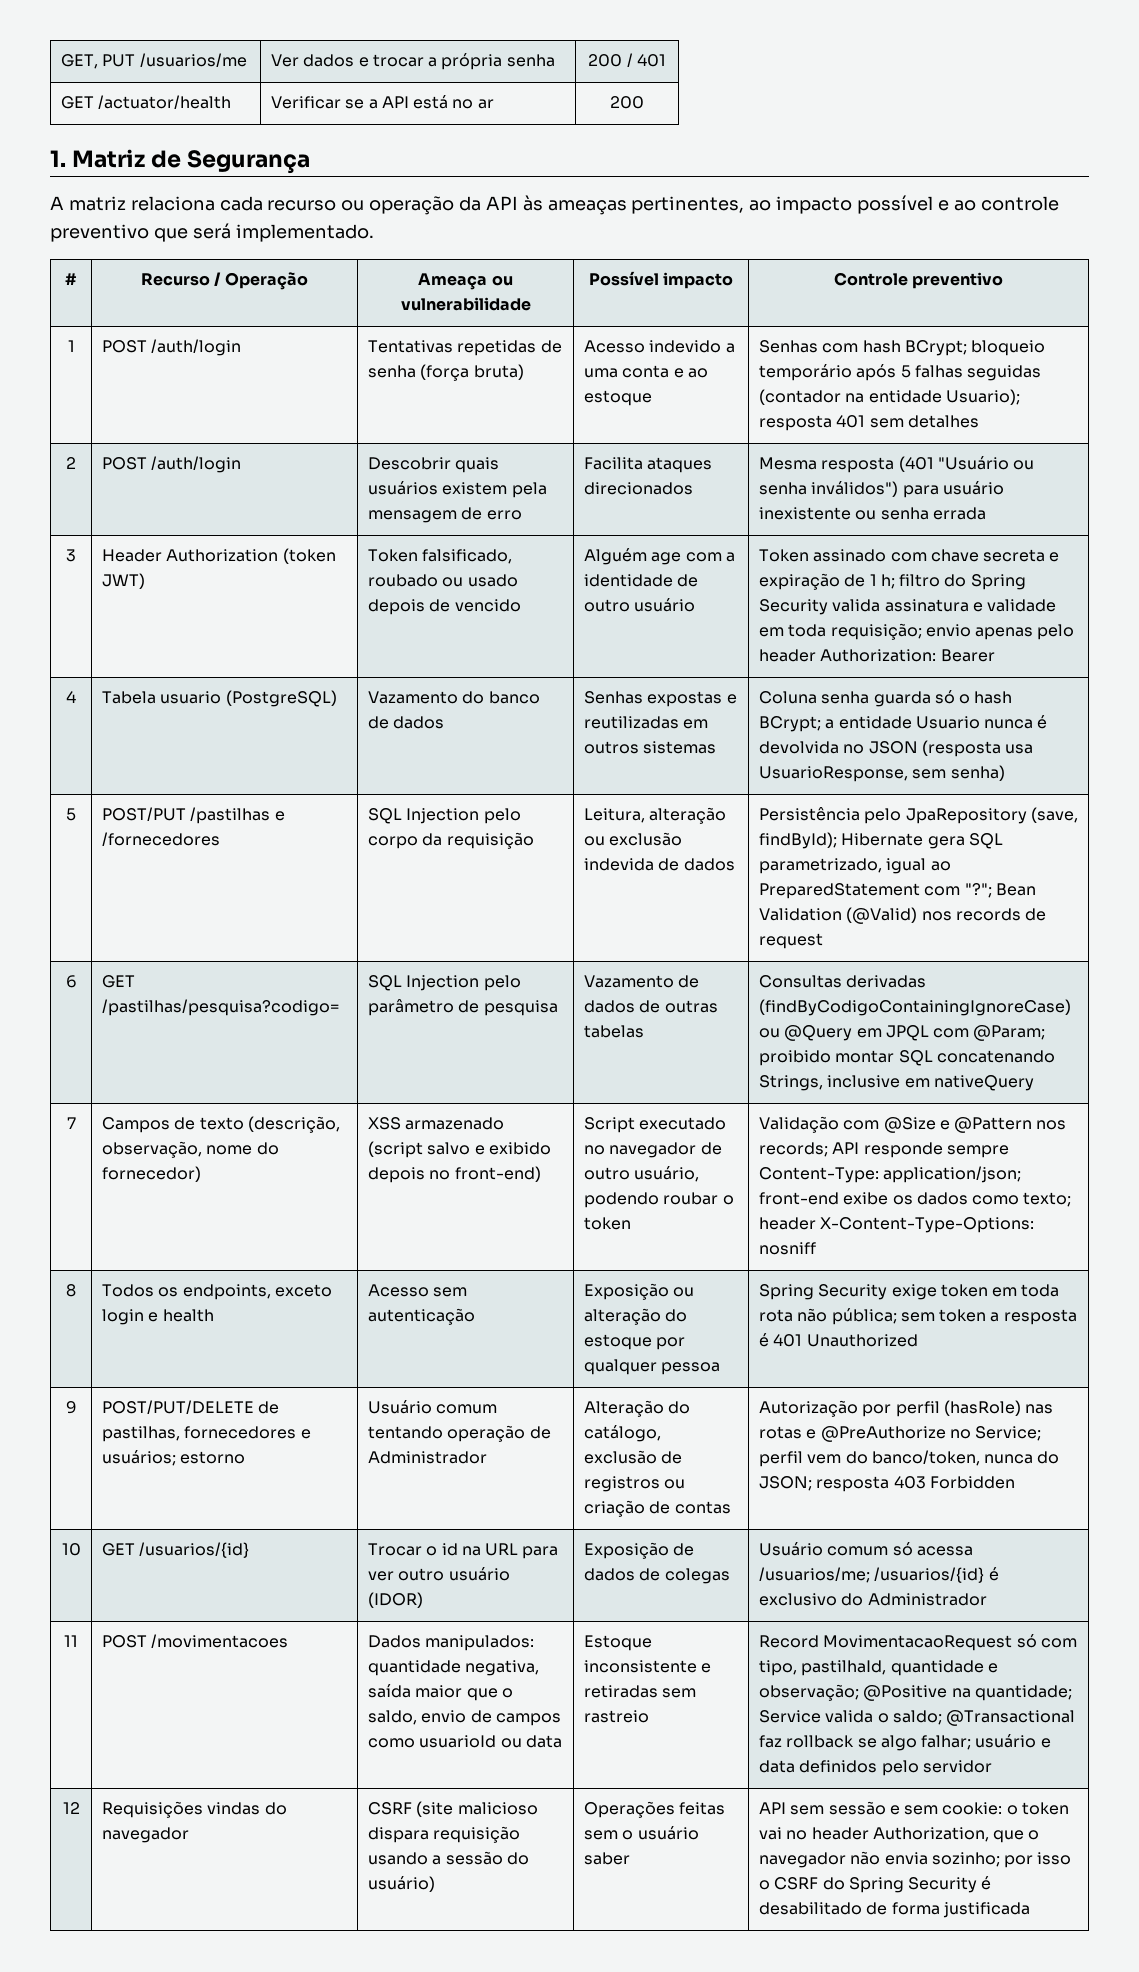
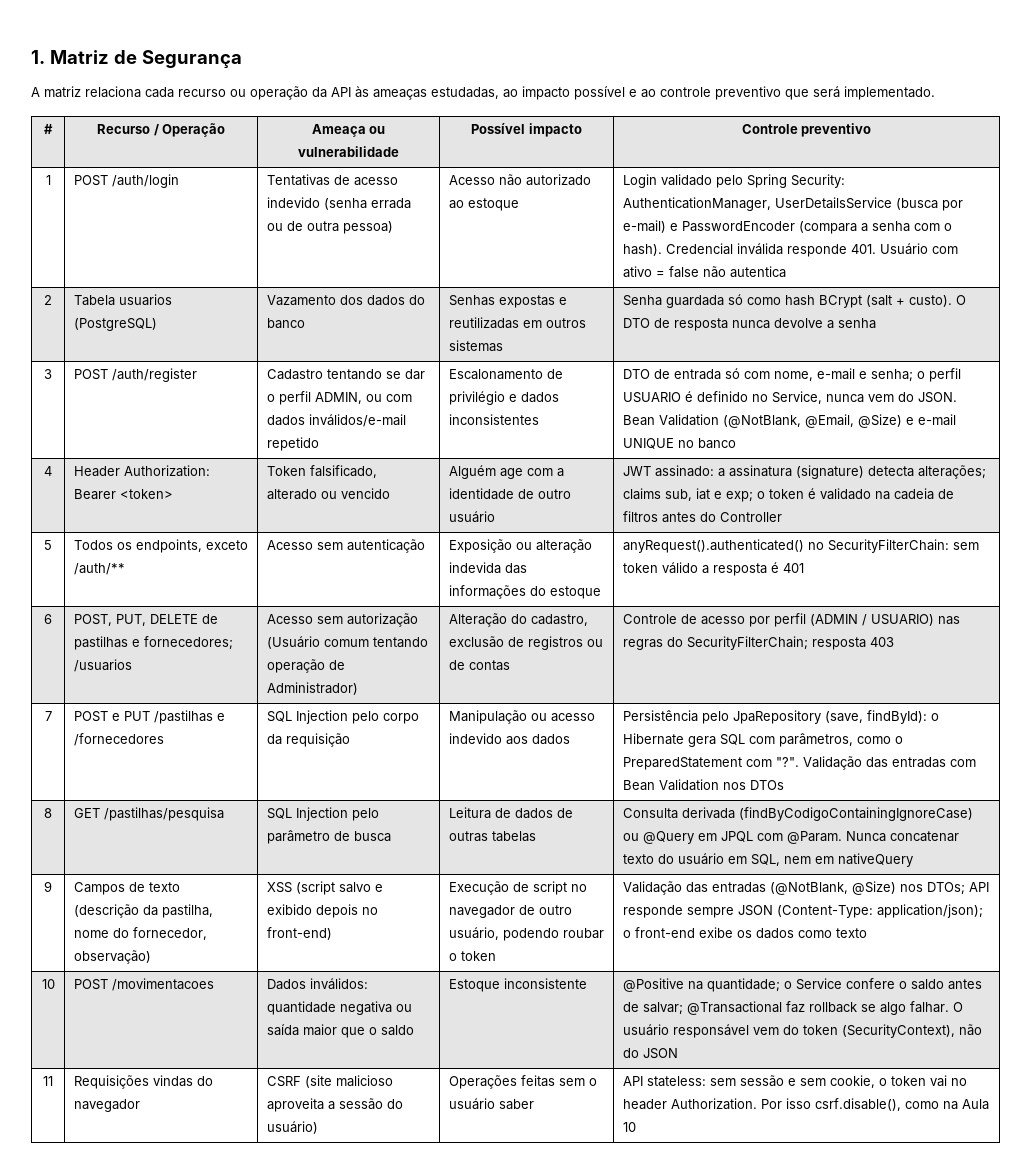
[60,53,247,69] [270,53,555,70] [588,53,666,67] [60,95,232,109] [270,95,494,109] [610,96,644,109] GET, PUT /usuarios/me | Ver dados e trocar a própria senha | 200 / 401 // GET /actuator/health | Verificar se a API está no ar | 200 // -> (31, 57) none
[631,196,745,214] pertinentes, -> [431,87,499,99] estudadas,
[457,340,562,356] [367,364,524,381] [583,340,735,353] [583,365,708,378] [583,390,652,406] [758,340,1046,356] [758,364,1042,381] [758,389,1020,405] [758,415,979,431] [66,457,76,469] [101,456,242,473] [367,457,500,473] [367,481,547,498] [367,507,522,523] [583,457,713,473] [583,482,693,495] [758,456,1035,473] [758,481,1004,498] [758,507,986,520] [66,549,76,562] [101,548,336,564] [101,573,145,589] [367,549,513,564] [367,574,518,587] [367,599,451,615] repetidas de senha (força bruta) | Acesso indevido a uma conta e ao estoque | Senhas com hash BCrypt; bloqueio temporário após 5 falhas seguidas (contador na entidade Usuario); resposta 401 sem detalhes // 2 | POST /auth/login | Descobrir quais usuários existem pela mensagem de erro | Facilita ataques direcionados | Mesma resposta (401 "Usuário ou senha inválidos") para usuário inexistente ou senha errada // 3 | Header Authorization (token JWT) | Token falsificado, roubado ou usado depois de -> [333,175,398,186] [266,197,411,210] [266,221,393,234] [448,174,591,186] [448,198,519,211] [622,174,845,188] [622,197,963,211] [622,220,952,234] [622,243,958,257] [622,266,786,278] [44,295,52,305] [73,294,172,306] [73,318,157,331] [266,295,425,306] [266,318,305,329] [448,295,567,308] [448,317,586,329] [448,340,503,352] [622,294,966,308] [622,318,876,331] [44,369,52,379] [73,368,197,382] [266,369,425,380] [266,391,412,405] [266,414,406,427] [266,437,319,451] [448,369,563,380] [448,391,559,405] [448,414,539,425] [622,368,961,382] [622,391,957,404] [622,414,956,428] [622,438,736,449] [44,466,52,476] [73,465,210,477] [73,489,173,500] [266,465,377,478] [266,489,337,500] de acesso indevido (senha errada ou de outra pessoa) | Acesso não autorizado ao estoque | Login validado pelo Spring Security: AuthenticationManager, UserDetailsService (busca por e-mail) e PasswordEncoder (compara a senha com o hash). Credencial inválida responde 401. Usuário com ativo = false não autentica // 2 | Tabela usuarios (PostgreSQL) | Vazamento dos dados do banco | Senhas expostas e reutilizadas em outros sistemas | Senha guardada só como hash BCrypt (salt + custo). O DTO de resposta nunca devolve a senha // 3 | POST /auth/register | Cadastro tentando se dar o perfil ADMIN, ou com dados inválidos/e-mail repetido | Escalonamento de privilégio e dados inconsistentes | DTO de entrada só com nome, e-mail e senha; o perfil USUARIO é definido no Service, nunca vem do JSON. Bean Validation (@NotBlank, @Email, @Size) e e-mail UNIQUE no banco // 4 | Header Authorization: Bearer <token> | Token falsificado, alterado ou
[758,549,1060,562] [758,573,1026,590] [758,599,1057,615] [758,623,1075,640] [758,649,995,662] [66,691,76,703] [101,690,337,707] [367,691,540,704] [367,716,445,729] [583,691,737,707] [583,716,709,729] [583,741,717,754] [758,690,1013,707] [758,715,1048,732] [758,740,1034,757] [758,765,1005,782] [66,808,76,821] [101,807,186,821] Token assinado com chave secreta e expiração de 1 h; filtro do Spring Security valida assinatura e validade em toda requisição; envio apenas pelo header Authorization: Bearer // 4 | Tabela usuario (PostgreSQL) | Vazamento do banco de dados | Senhas expostas e reutilizadas em outros sistemas | Coluna senha guarda só o hash BCrypt; a entidade Usuario nunca é devolvida no JSON (resposta usa UsuarioResponse, sem senha) // 5 | POST/PUT -> [622,465,986,479] [622,488,954,502] [622,511,782,523] [44,540,52,550] [73,539,248,553] [73,563,125,575] [266,539,425,553] [448,539,592,553] [448,562,527,574] [448,585,601,599] [622,539,979,553] [622,562,804,576] [44,614,52,624] [73,614,218,626] [73,636,233,650] [73,659,132,672] [266,613,418,627] [266,636,428,649] [266,659,345,673] [266,682,358,695] [448,613,588,627] [448,636,603,650] [448,660,510,671] [622,613,960,627] [622,636,894,650] [44,711,52,721] [73,711,150,722] JWT assinado: a assinatura (signature) detecta alterações; claims sub, iat e exp; o token é validado na cadeia de filtros antes do Controller // 5 | Todos os endpoints, exceto /auth/** | Acesso sem autenticação | Exposição ou alteração indevida das informações do estoque | anyRequest().authenticated() no SecurityFilterChain: sem token válido a resposta é 401 // 6 | POST, PUT, DELETE de pastilhas e fornecedores; /usuarios | Acesso sem autorização (Usuário comum tentando operação de Administrador) | Alteração do cadastro, exclusão de registros ou de contas | Controle de acesso por perfil (ADMIN / USUARIO) nas regras do SecurityFilterChain; resposta 403 // 7 | POST e PUT
[583,807,727,824] [583,832,683,846] [583,858,680,871] Leitura, alteração ou exclusão indevida de -> [448,710,595,724] [448,733,528,745] Manipulação ou acesso indevido aos
[758,832,837,849] findById); -> [866,710,939,724] findById): o
[758,858,951,874] [758,883,1036,899] [758,907,1047,924] [758,933,823,949] [65,975,77,988] [101,975,135,988] [101,999,339,1016] parametrizado, igual ao PreparedStatement com "?"; Bean Validation (@Valid) nos records de request // 6 | GET /pastilhas/pesquisa?codigo= -> [748,733,903,747] [622,756,976,770] [622,779,784,791] [44,808,52,818] [73,807,224,821] com parâmetros, como o PreparedStatement com "?". Validação das entradas com Bean Validation nos DTOs // 8 | GET /pastilhas/pesquisa
[483,1000,558,1016] [583,975,674,988] pesquisa | Vazamento -> [353,831,391,842] [448,807,491,819] busca | Leitura
[758,975,927,988] Consultas derivadas -> [622,807,735,819] Consulta derivada
[973,1025,1046,1041] [758,1050,1055,1066] [758,1075,901,1091] @Param; proibido montar SQL concatenando Strings, inclusive -> [786,831,959,844] [622,853,811,866] @Param. Nunca concatenar texto do usuário em SQL, nem
[66,1117,76,1129] 7 -> [44,881,52,892] 9
[247,1116,340,1133] [101,1141,279,1158] [101,1166,201,1182] (descrição, observação, nome do fornecedor) -> [73,904,213,918] [73,927,207,940] [73,950,151,964] (descrição da pastilha, nome do fornecedor, observação)
[405,1117,505,1130] armazenado -> (292, 887) none
[583,1117,727,1133] Script executado -> [448,881,567,895] Execução de script
[843,1117,1067,1133] [758,1142,1009,1158] [758,1166,1022,1183] com @Size e @Pattern nos records; API responde sempre Content-Type: application/json; -> [685,881,989,895] [622,904,983,918] [622,930,631,938] das entradas (@NotBlank, @Size) nos DTOs; API responde sempre JSON (Content-Type: application/json); o
[1023,1192,1072,1207] [758,1217,1035,1233] [758,1242,816,1255] [66,1284,76,1297] [101,1284,332,1300] [101,1309,214,1325] [367,1284,468,1297] [367,1308,475,1325] [583,1283,695,1300] [583,1308,688,1325] [583,1334,686,1350] [583,1359,721,1375] [758,1284,1060,1300] [758,1308,1077,1325] [758,1333,918,1347] [65,1401,77,1414] [101,1400,280,1414] [101,1426,311,1442] [101,1450,246,1466] [367,1400,498,1414] [367,1425,551,1442] [367,1451,487,1464] [583,1400,691,1417] [583,1425,661,1442] [583,1450,683,1464] [583,1476,686,1492] [583,1500,731,1517] [758,1400,1054,1417] [758,1426,1042,1442] [758,1450,1060,1467] [758,1476,1015,1492] [61,1543,81,1556] [101,1542,250,1558] [367,1543,559,1559] [367,1567,510,1581] [367,1592,423,1608] [583,1542,695,1559] [583,1568,730,1584] [758,1542,973,1556] [758,1567,999,1583] [758,1593,987,1606] [64,1635,78,1647] [101,1634,289,1648] [367,1635,535,1651] [367,1660,540,1676] [367,1684,513,1701] [367,1710,561,1726] [367,1735,562,1748] [583,1635,652,1651] [583,1660,712,1673] [583,1685,697,1698] [583,1710,649,1723] [758,1634,1077,1651] [758,1660,998,1676] [758,1684,1072,1701] [758,1710,942,1725] texto; header X-Content-Type-Options: nosniff // 8 | Todos os endpoints, exceto login e health | Acesso sem autenticação | Exposição ou alteração do estoque por qualquer pessoa | Spring Security exige token em toda rota não pública; sem token a resposta é 401 Unauthorized // 9 | POST/PUT/DELETE de pastilhas, fornecedores e usuários; estorno | Usuário comum tentando operação de Administrador | Alteração do catálogo, exclusão de registros ou criação de contas | Autorização por perfil (hasRole) nas rotas e @PreAuthorize no Service; perfil vem do banco/token, nunca do JSON; resposta 403 Forbidden // 10 | GET /usuarios/{id} | Trocar o id na URL para ver outro usuário (IDOR) | Exposição de dados de colegas | Usuário comum só acessa /usuarios/me; /usuarios/{id} é exclusivo do Administrador // 11 | POST /movimentacoes | Dados manipulados: quantidade negativa, saída maior que o saldo, envio de campos como usuarioId ou data | Estoque inconsistente e retiradas sem rastreio | Record MovimentacaoRequest só com tipo, pastilhaId, quantidade e observação; @Positive na quantidade; Service valida o saldo; -> [835,928,867,938] [41,979,55,989] [73,978,214,991] [266,978,368,990] [266,1001,412,1015] [266,1024,414,1038] [448,978,587,992] [622,978,982,992] [622,1002,683,1015] texto // 10 | POST /movimentacoes | Dados inválidos: quantidade negativa ou saída maior que o saldo | Estoque inconsistente | @Positive na quantidade; o Service confere o saldo antes de salvar;
[921,1734,1051,1750] [758,1760,992,1776] [62,1802,80,1814] falhar; usuário e data definidos pelo servidor // 12 -> [909,1001,963,1013] [622,1024,982,1038] [622,1048,678,1059] [43,1076,53,1086] falhar. O usuário responsável vem do token (SecurityContext), não do JSON // 11
[367,1826,521,1843] [367,1852,428,1865] dispara requisição usando -> [266,1098,324,1112] aproveita
(786, 1808) none -> [646,1076,706,1087] stateless:
[942,1802,1003,1815] cookie: -> [829,1075,875,1088] cookie,
[872,1827,1040,1843] [758,1851,1072,1868] [758,1876,992,1893] [758,1902,1030,1918] Authorization, que o navegador não envia sozinho; por isso o CSRF do Spring Security é desabilitado de forma justificada -> [670,1098,989,1111] [622,1122,636,1132] Authorization. Por isso csrf.disable(), como na Aula 10

